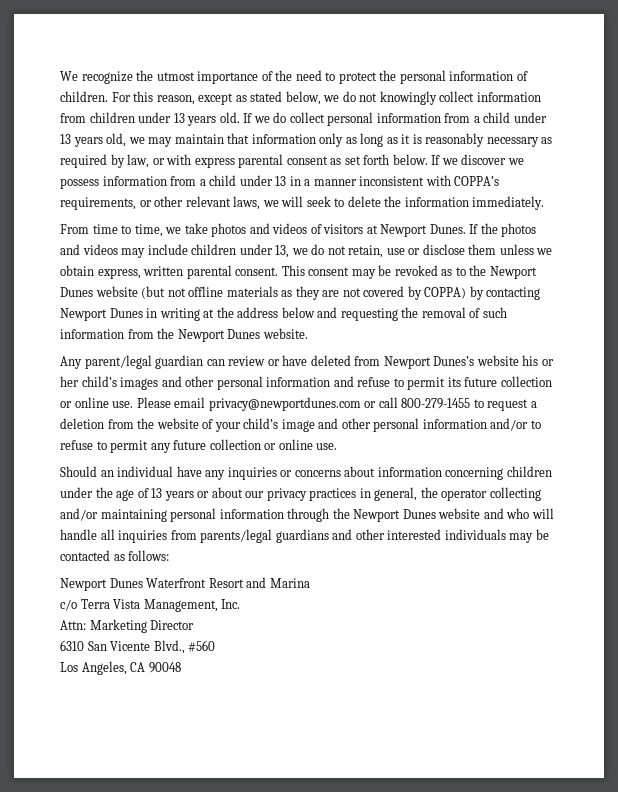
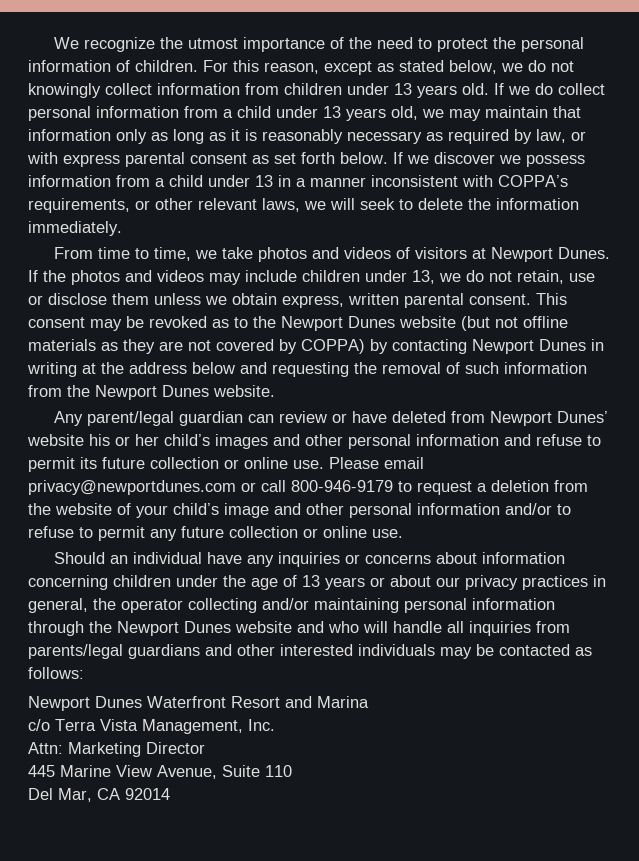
[433,356,475,366] Dunes’s -> [556,411,608,423] Dunes’
[401,398,471,409] 800-279-1455 -> [291,480,393,492] 800-946-9179
[60,640,216,654] [60,661,181,675] 6310 San Vicente Blvd., #560 // Los Angeles, CA 90048 -> [28,765,292,779] [28,788,170,802] 445 Marine View Avenue, Suite 110 // Del Mar, CA 92014

